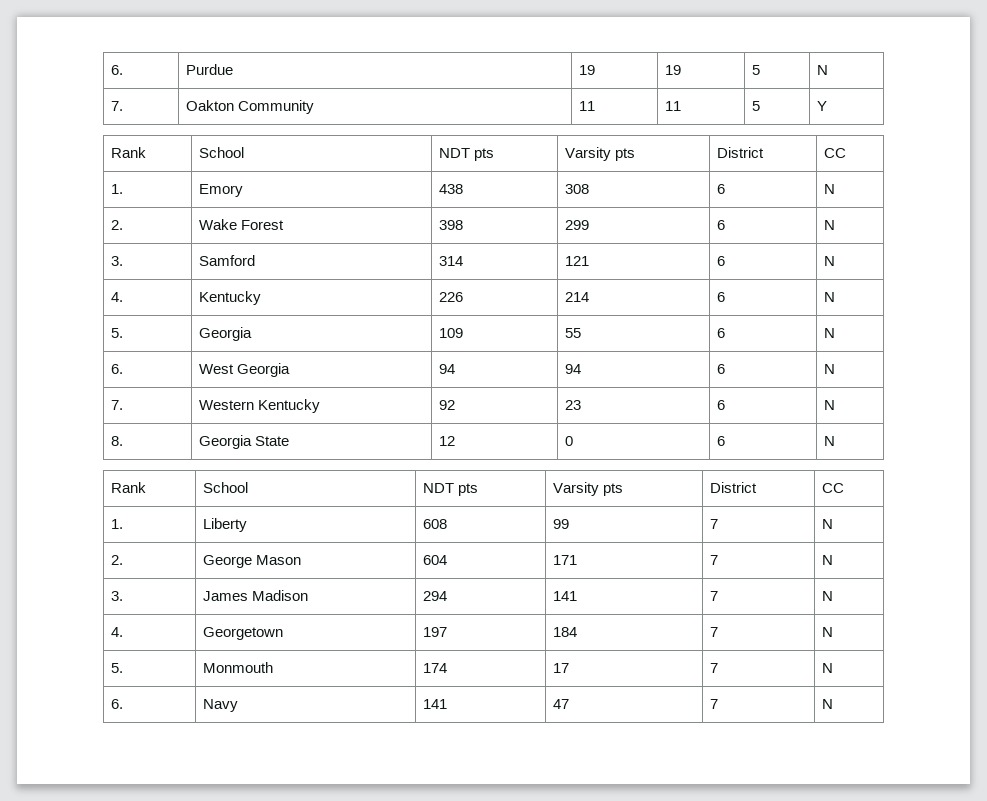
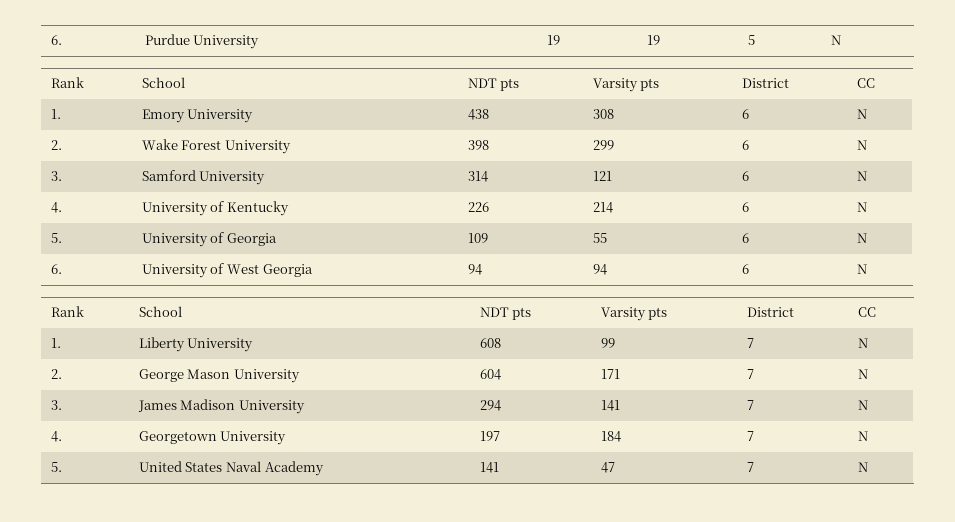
(233, 69) none -> [193,35,260,49] University
[110,101,123,111] [185,100,314,114] [578,101,595,111] [664,101,681,111] [751,101,760,111] [816,101,827,111] // 7. | Oakton Community | 11 | 11 | 5 | Y -> (841, 40) none
(243, 190) none -> [187,109,254,123] University
(284, 225) none -> [224,140,291,154] University
(255, 260) none -> [199,171,266,185] University
(123, 297) none -> [141,201,225,216] University of
(123, 333) none -> [141,232,225,247] University of
(123, 369) none -> [141,263,225,278] University of
[110,400,123,410] [198,399,320,413] [438,400,455,410] [564,400,581,410] [716,400,725,410] [823,400,835,410] [110,436,123,446] [198,435,289,449] [438,436,455,446] [564,436,573,446] [716,436,725,446] [823,436,835,446] // 7. | Western Kentucky | 92 | 23 | 6 | N // 8. | Georgia State | 12 | 0 | 6 | N -> (867, 269) none
(247, 525) none -> [187,338,254,352] University
(301, 560) none -> [233,369,300,383] University
(308, 595) none -> [238,400,305,414] University
(283, 633) none -> [220,431,287,445] University
[202,662,273,673] [422,663,447,673] [552,663,569,673] [709,663,718,673] [821,663,833,673] [110,699,123,709] [202,699,238,712] Monmouth | 174 | 17 | 7 | N // 6. | Navy -> [138,461,324,476] United States Naval Academy

